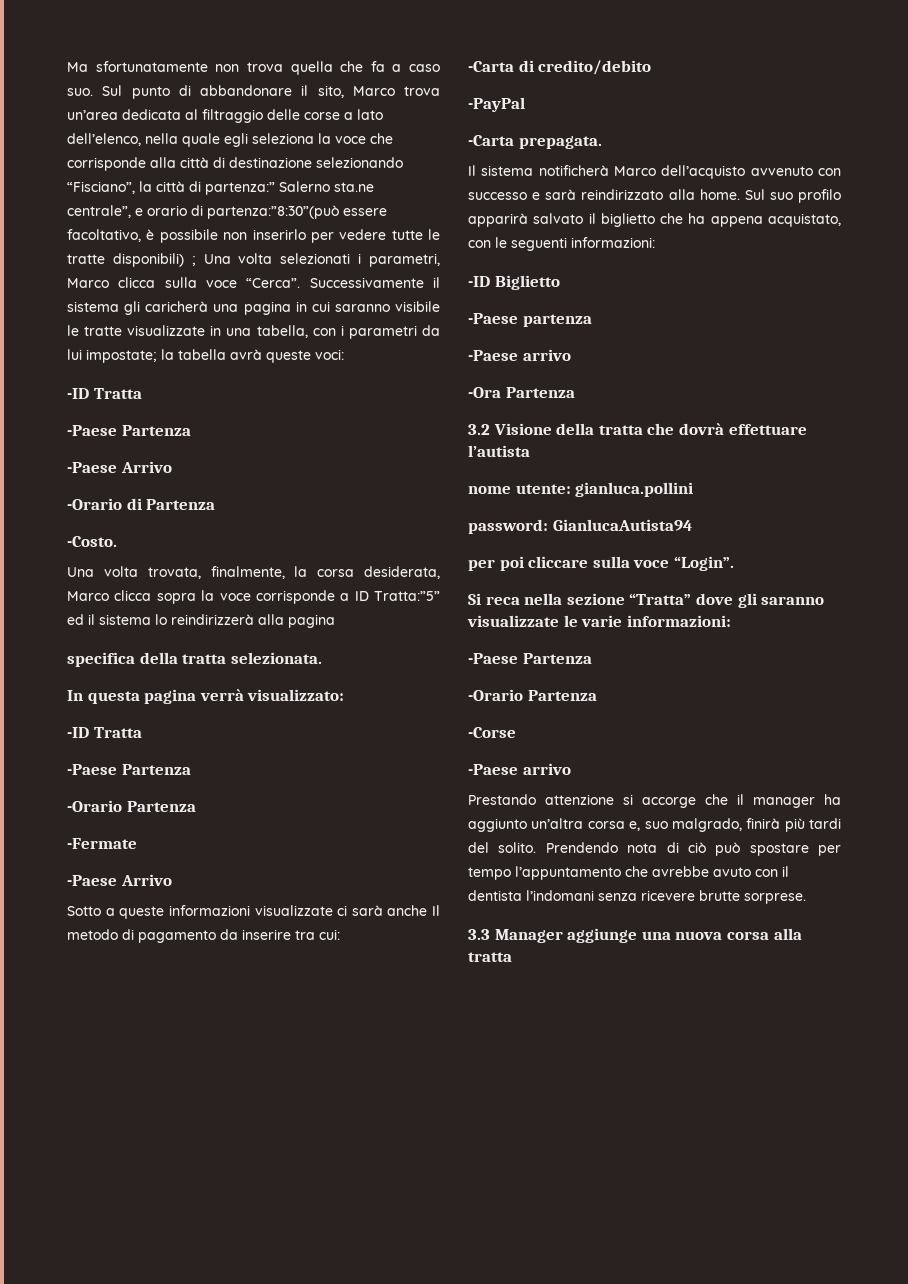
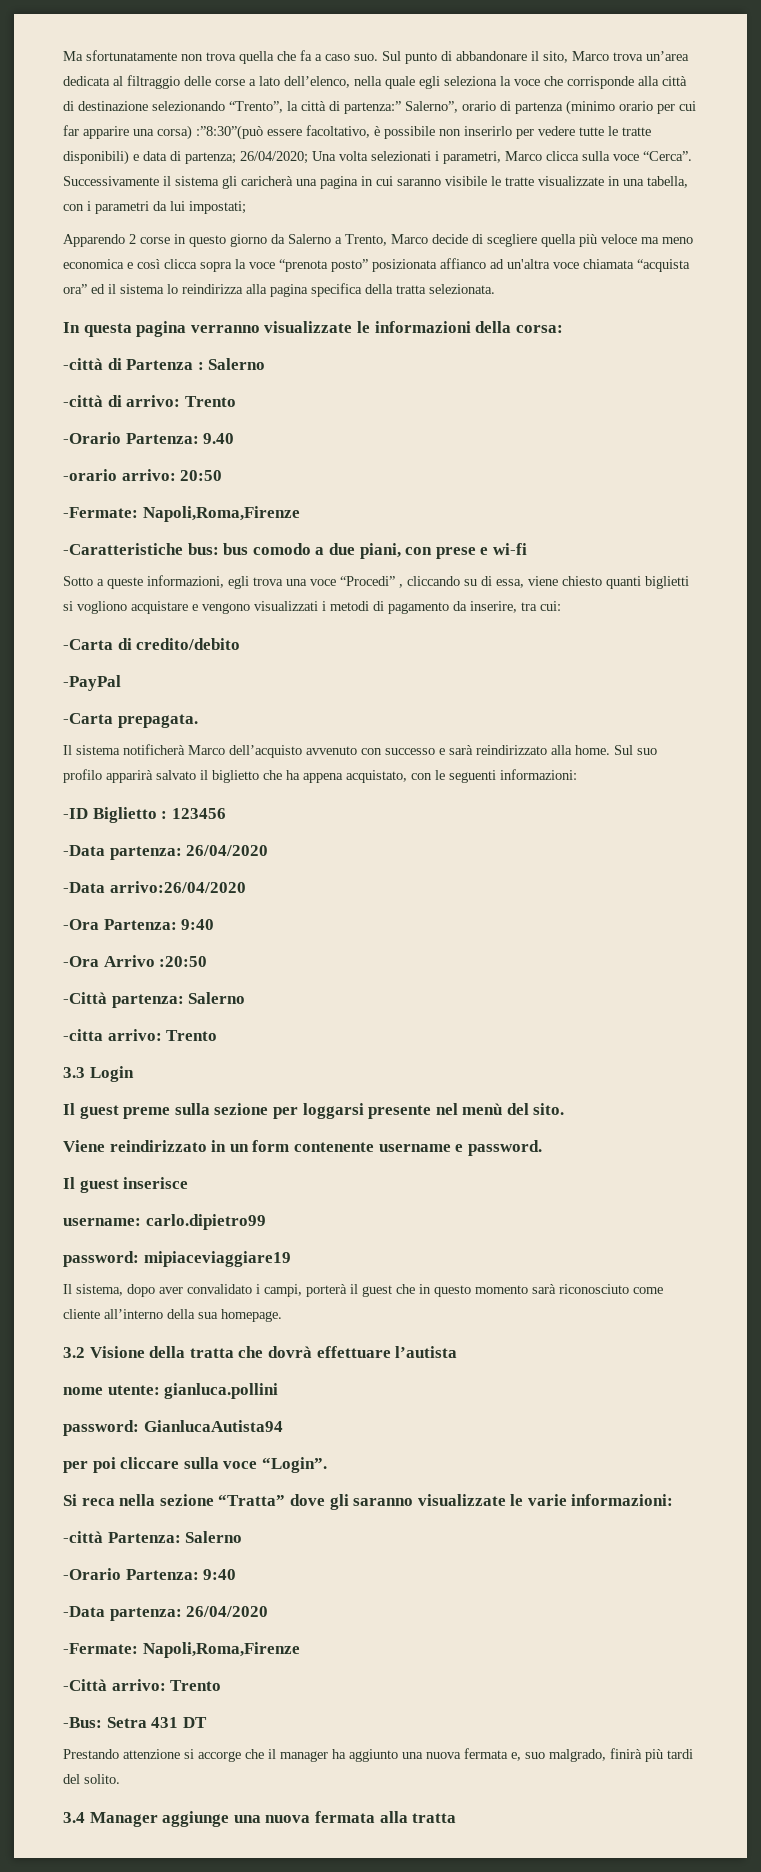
[67,181,135,194] “Fisciano”, -> [229,101,283,113] “Trento”,
[279,181,374,192] [67,205,339,219] Salerno sta.ne centrale”, e orario di partenza:”8:30”(può -> [405,100,696,115] [63,125,263,140] Salerno”, orario di partenza (minimo orario per cui far apparire una corsa) :”8:30”(può
[191,256,196,266] ; -> [133,151,308,164] e data di partenza; 26/04/2020;
[86,349,344,363] [67,388,142,399] [67,425,191,436] [67,461,172,473] [67,498,216,510] [67,536,117,547] [67,566,440,579] [67,590,440,604] impostate; la tabella avrà queste voci: // -ID Tratta // -Paese Partenza // -Paese Arrivo // -Orario di Partenza // -Costo. // Una volta trovata, finalmente, la corsa desiderata, Marco clicca sopra la voce corrisponde a ID Tratta:”5” -> [189,201,246,214] [63,234,693,247] [63,258,690,272] [63,284,87,294] impostati; // Apparendo 2 corse in questo giorno da Salerno a Trento, Marco decide di scegliere quella più veloce ma meno economica e così clicca sopra la voce “prenota posto” posizionata affianco ad un'altra voce chiamata “acquista ora”
[171,614,254,625] reindirizzerà -> [182,284,243,294] reindirizza
(335, 621) // -> (308, 290) none
[199,689,345,701] [67,727,142,738] [67,764,191,775] [67,800,196,812] [67,838,137,849] [67,874,172,886] [67,905,440,919] [67,929,118,940] verrà visualizzato: // -ID Tratta // -Paese Partenza // -Orario Partenza // -Fermate // -Paese Arrivo // Sotto a queste informazioni visualizzate ci sarà anche Il metodo -> [190,321,563,333] [63,358,266,370] [63,395,236,407] [63,432,235,444] [63,469,223,481] [63,506,300,522] [63,543,527,559] [63,575,689,589] [63,601,369,614] verranno visualizzate le informazioni della corsa: // -città di Partenza : Salerno // -città di arrivo: Trento // -Orario Partenza: 9.40 // -orario arrivo: 20:50 // -Fermate: Napoli,Roma,Firenze // -Caratteristiche bus: bus comodo a due piani, con prese e wi-fi // Sotto a queste informazioni, egli trova una voce “Procedi” , cliccando su di essa, viene chiesto quanti biglietti si vogliono acquistare e vengono visualizzati i metodi
[242,929,291,940] inserire -> [470,601,517,613] inserire,
[468,313,592,327] [468,349,571,361] [468,387,575,398] // -Paese partenza // -Paese arrivo // -Ora Partenza -> [161,808,226,819] [63,845,269,860] [63,881,246,893] [63,919,215,930] [63,955,208,967] [63,992,246,1008] [63,1029,218,1041] [63,1066,134,1082] [63,1103,565,1119] [63,1140,542,1156] [63,1177,189,1193] [63,1214,266,1230] [63,1251,291,1267] [63,1284,663,1297] [63,1309,282,1322] : 123456 // -Data partenza: 26/04/2020 // -Data arrivo:26/04/2020 // -Ora Partenza: 9:40 // -Ora Arrivo :20:50 // -Città partenza: Salerno // -citta arrivo: Trento // 3.3 Login // Il guest preme sulla sezione per loggarsi presente nel menù del sito. // Viene reindirizzato in un form contenente username e password. // Il guest inserisce // username: carlo.dipietro99 // password: mipiaceviaggiare19 // Il sistema, dopo aver convalidato i campi, porterà il guest che in questo momento sarà riconosciuto come cliente all’interno della sua homepage.
[468,653,592,664] [468,689,597,701] [468,727,516,738] [468,763,571,775] -Paese Partenza // -Orario Partenza // -Corse // -Paese arrivo -> [63,1531,243,1543] [63,1568,237,1580] [63,1606,269,1621] [63,1642,300,1658] [63,1679,222,1691] [63,1717,207,1728] -città Partenza: Salerno // -Orario Partenza: 9:40 // -Data partenza: 26/04/2020 // -Fermate: Napoli,Roma,Firenze // -Città arrivo: Trento // -Bus: Setra 431 DT
[531,818,625,829] un’altra corsa -> [402,1748,508,1759] una nuova fermata
[545,842,841,856] [468,866,789,880] [468,890,806,904] [468,929,490,940] Prendendo nota di ciò può spostare per tempo l’appuntamento che avrebbe avuto con il dentista l’indomani senza ricevere brutte sorprese. // 3.3 -> [63,1812,85,1823] // 3.4
[726,931,769,940] corsa -> [314,1811,375,1823] fermata

